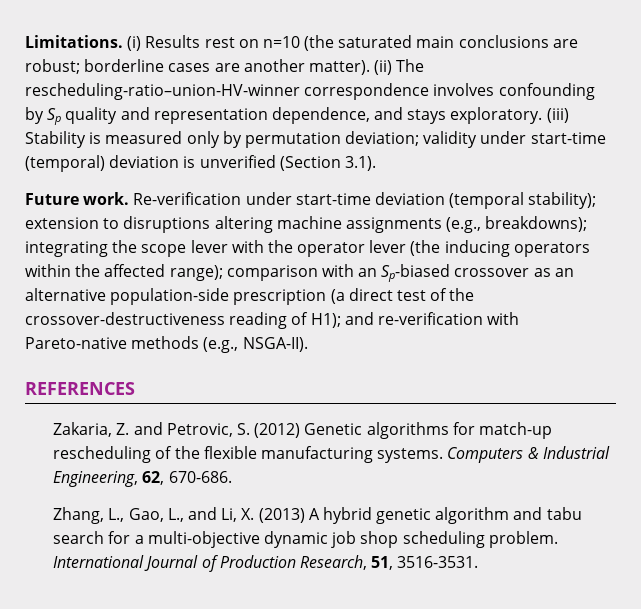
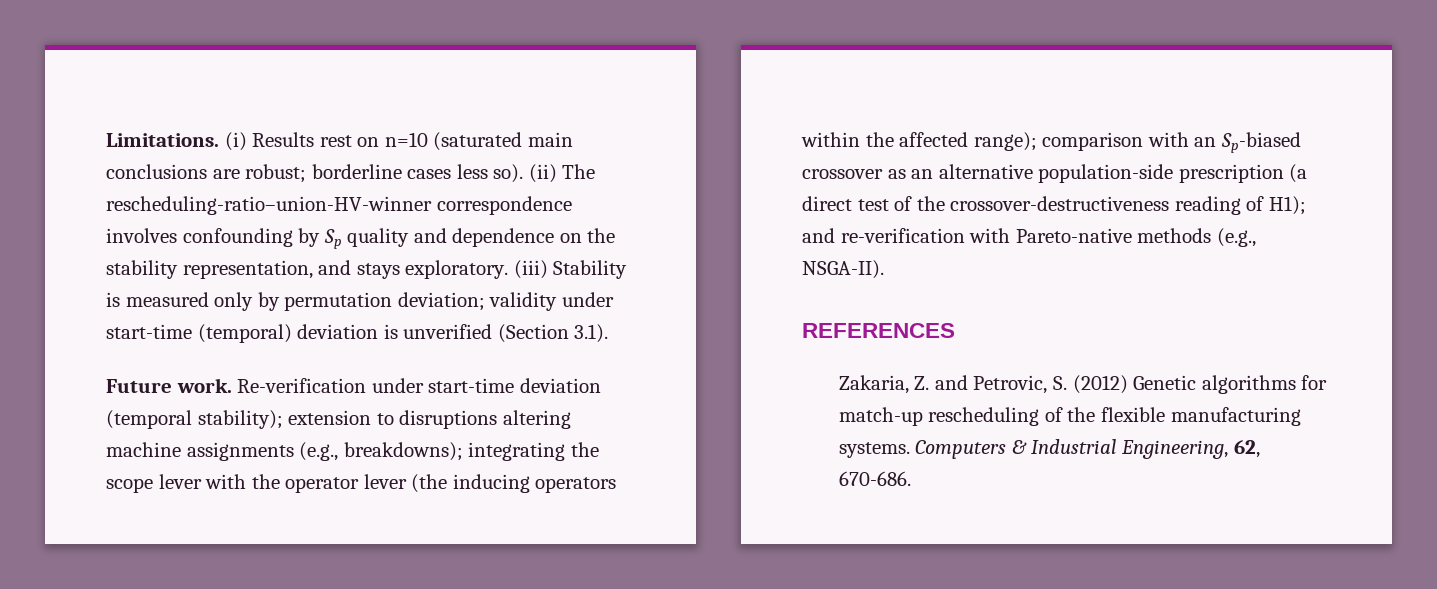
[304,35,413,51] (the saturated -> [433,132,523,151] (saturated
[214,59,370,75] are another matter). -> [456,164,524,183] less so).
[153,107,370,124] representation dependence, -> [452,228,616,247] [106,260,313,279] dependence on the stability representation,
[53,507,582,524] [53,531,558,548] [53,555,479,572] // Zhang, L., Gao, L., and Li, X. (2013) A hybrid genetic algorithm and tabu search for a multi-objective dynamic job shop scheduling problem. International Journal of Production Research, 51, 3516-3531. -> (911, 478) none

